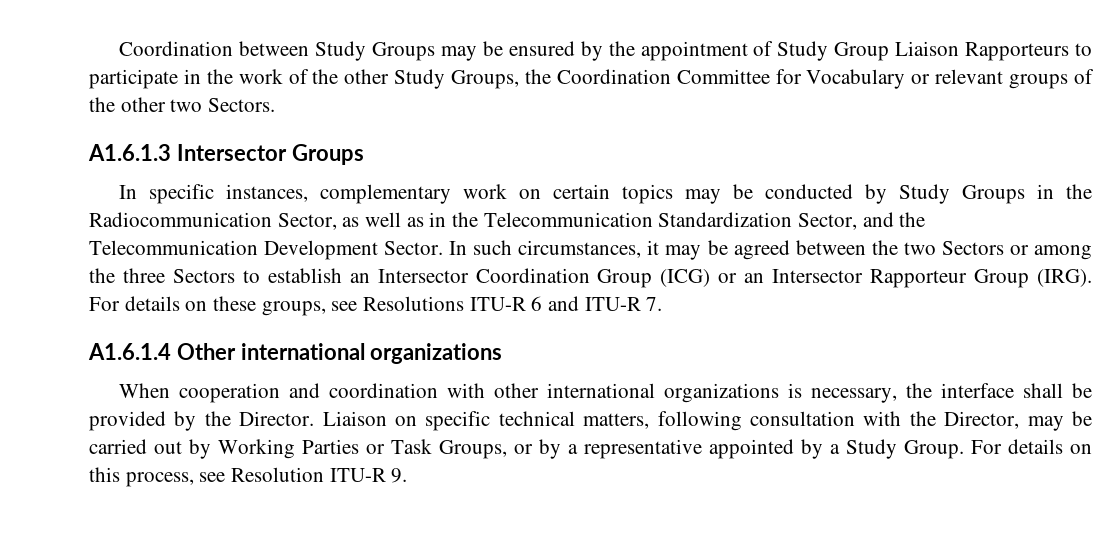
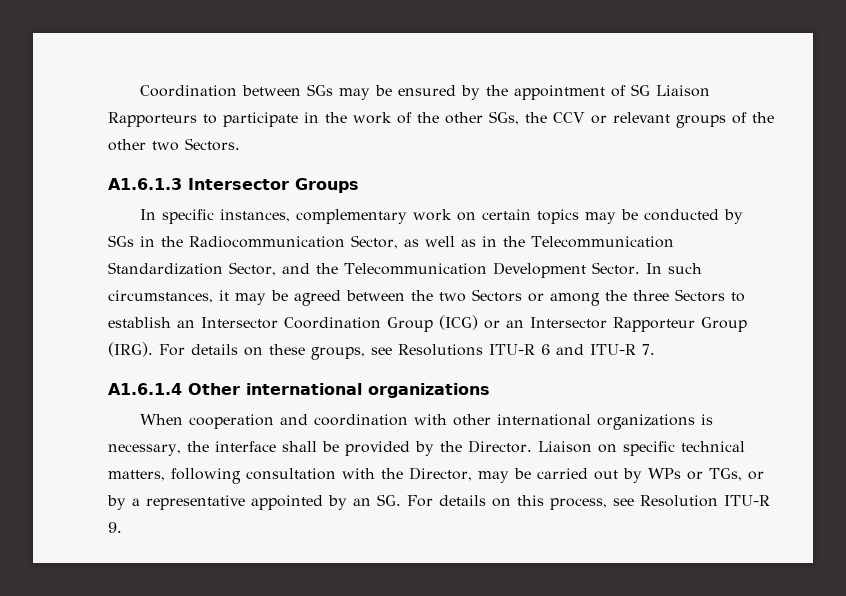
[315,41,436,61] Study Groups -> [307,84,334,96] SGs
[777,41,890,61] Study Group -> [631,84,651,96] SG
[394,69,906,89] Study Groups, the Coordination Committee for Vocabulary -> [489,111,585,125] SGs, the CCV
[899,184,1026,204] Study Groups -> [108,235,134,247] SGs
[218,439,507,459] Working Parties or Task Groups, -> [648,468,742,481] WPs or TGs,
[830,439,964,459] a Study Group. -> [353,494,401,506] an SG.

